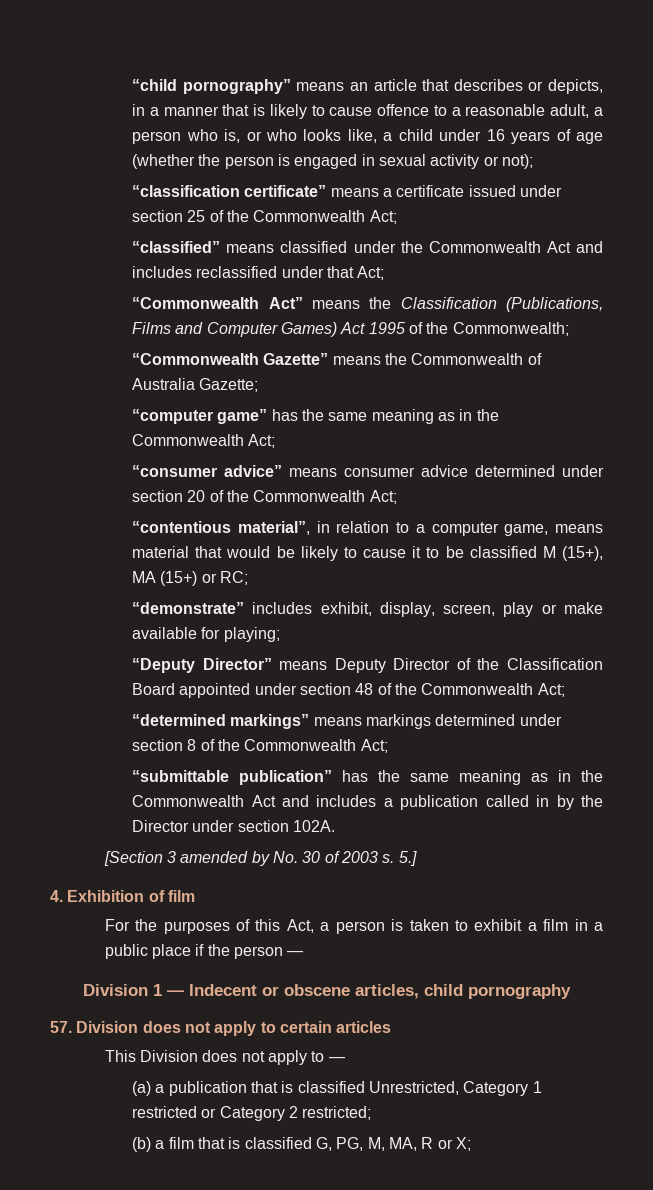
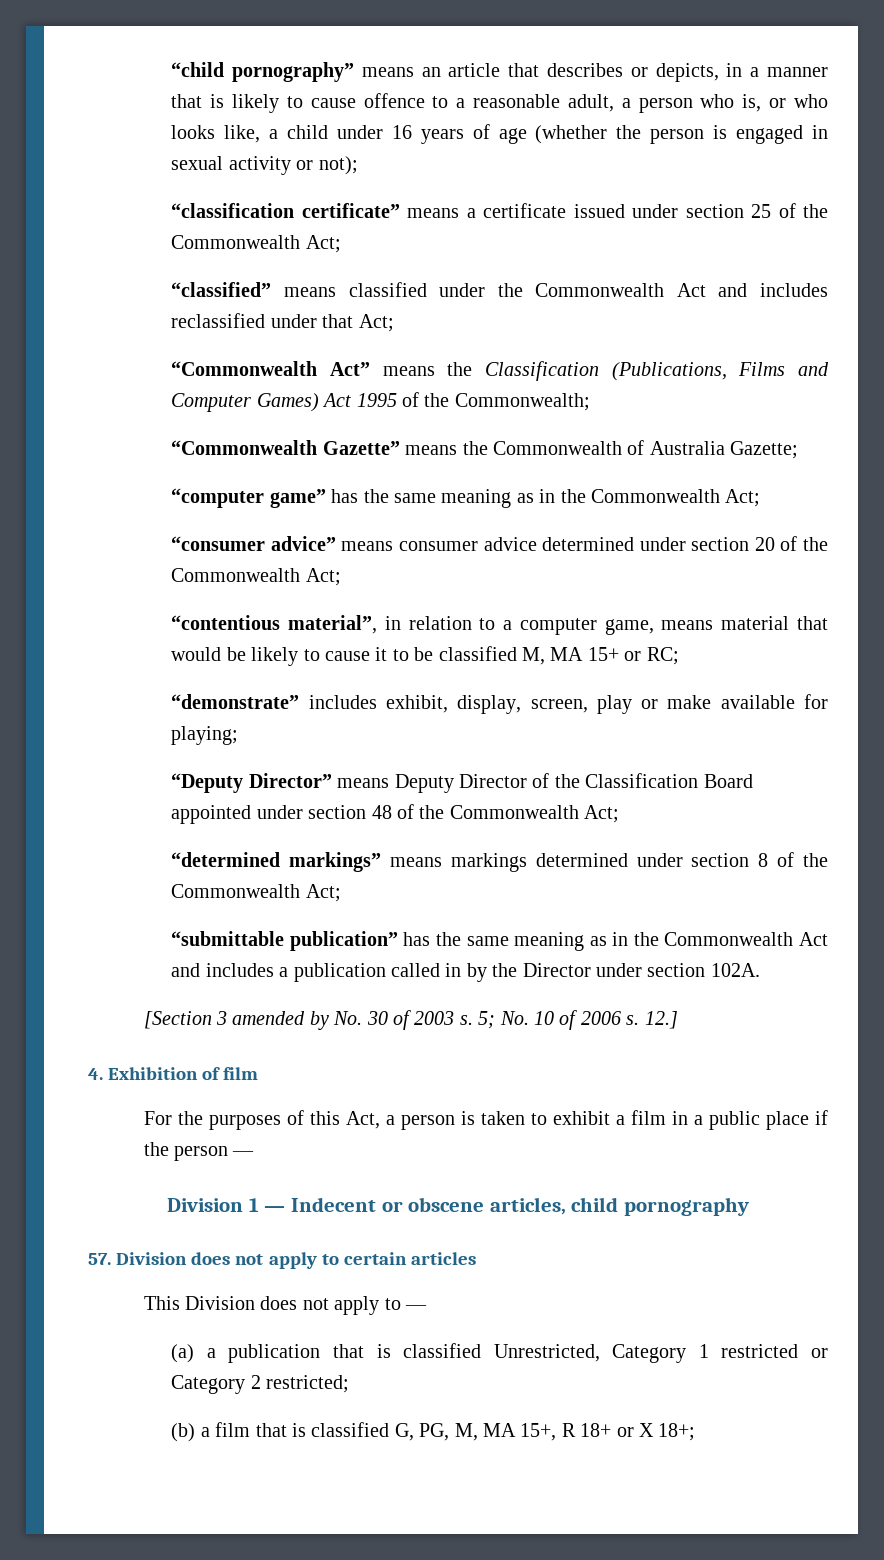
[542,546,603,561] [132,571,198,586] M (15+), MA (15+) -> [521,647,619,665] M, MA 15+
[398,851,417,866] 5.] -> [478,1010,678,1030] 5; No. 10 of 2006 s. 12.]
[389,1137,472,1151] MA, R or X; -> [482,1423,696,1441] MA 15+, R 18+ or X 18+;

